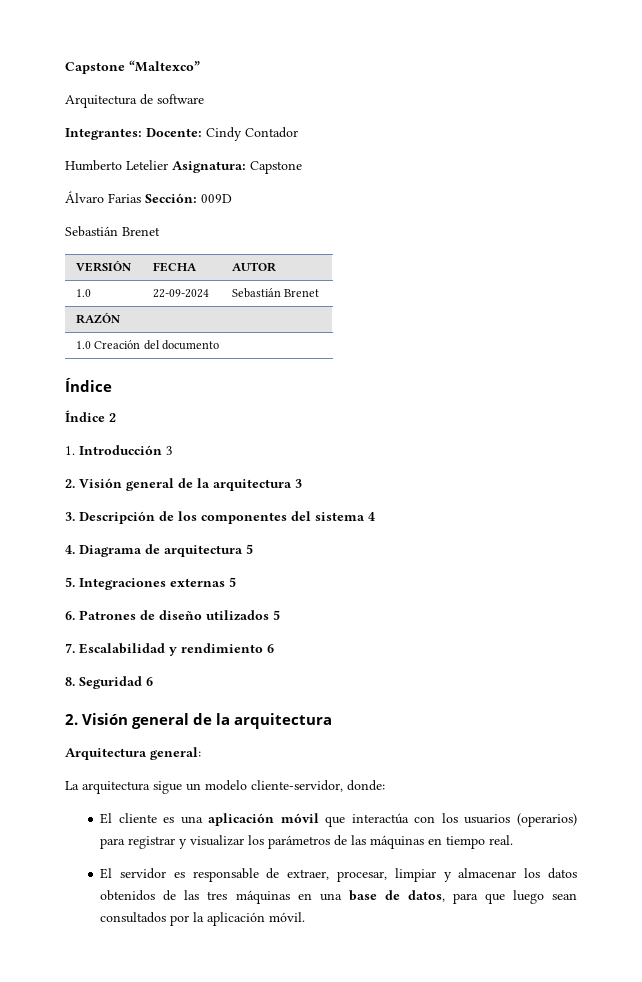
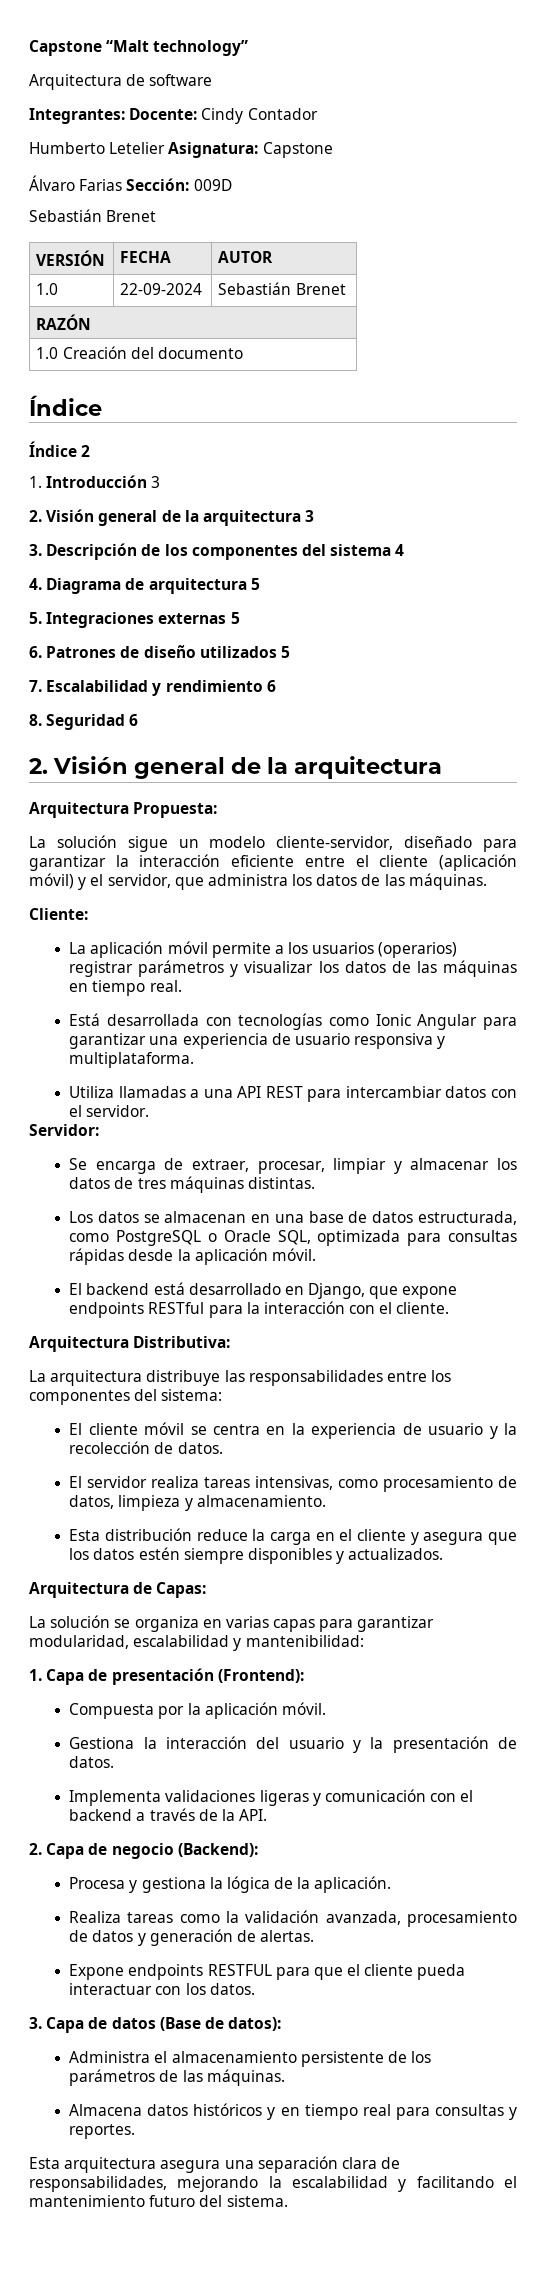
[65,60,200,74] Capstone “Maltexco” -> [29,40,249,56] Capstone “Malt technology”
[150,747,201,760] [65,781,150,794] general: // La arquitectura -> [133,802,218,818] [29,835,117,848] Propuesta: // La solución
[347,780,385,791] [100,813,436,827] donde: // El cliente es una aplicación móvil que interactúa con -> [404,836,517,852] [29,854,517,871] [29,873,487,890] [29,908,88,920] [69,941,284,958] diseñado para garantizar la interacción eficiente entre el cliente (aplicación móvil) y el servidor, que administra los datos de las máquinas. // Cliente: // La aplicación móvil permite a
[100,836,176,849] para registrar -> [69,960,225,977] registrar parámetros
[268,835,331,849] parámetros -> [344,961,386,973] datos
[100,868,259,882] El servidor es responsable -> [69,1013,517,1030] [69,1033,446,1049] [69,1052,195,1068] [69,1086,517,1102] [69,1105,150,1117] [29,1124,99,1136] [69,1158,156,1174] Está desarrollada con tecnologías como Ionic Angular para garantizar una experiencia de usuario responsiva y multiplataforma. // Utiliza llamadas a una API REST para intercambiar datos con el servidor. // Servidor: // Se encarga
[100,890,577,904] [100,912,306,926] obtenidos de las tres máquinas en una base de datos, para que luego sean consultados por la aplicación móvil. -> [114,1176,315,1193] [69,1211,517,1225] [69,1230,517,1246] [69,1248,316,1265] [69,1282,458,1299] [69,1301,450,1318] [29,1336,231,1352] [29,1370,452,1386] [29,1389,223,1405] [69,1422,517,1439] [69,1441,223,1454] [69,1476,517,1492] [69,1495,326,1511] [69,1528,517,1545] [69,1547,444,1564] [29,1582,207,1598] [29,1615,435,1632] [29,1635,364,1651] [29,1668,304,1685] [69,1702,326,1719] [69,1736,517,1753] [69,1756,115,1768] [69,1789,474,1806] [69,1808,268,1821] [29,1843,258,1859] [69,1876,392,1893] [69,1910,517,1927] [69,1929,315,1946] [69,1964,466,1980] [69,1983,255,1995] [29,2017,282,2033] [69,2051,432,2067] [69,2069,285,2086] [69,2103,517,2120] [69,2124,136,2139] [29,2156,401,2173] [29,2176,517,2192] [29,2195,288,2207] de tres máquinas distintas. // Los datos se almacenan en una base de datos estructurada, como PostgreSQL o Oracle SQL, optimizada para consultas rápidas desde la aplicación móvil. // El backend está desarrollado en Django, que expone endpoints RESTful para la interacción con el cliente. // Arquitectura Distributiva: // La arquitectura distribuye las responsabilidades entre los componentes del sistema: // El cliente móvil se centra en la experiencia de usuario y la recolección de datos. // El servidor realiza tareas intensivas, como procesamiento de datos, limpieza y almacenamiento. // Esta distribución reduce la carga en el cliente y asegura que los datos estén siempre disponibles y actualizados. // Arquitectura de Capas: // La solución se organiza en varias capas para garantizar modularidad, escalabilidad y mantenibilidad: // 1. Capa de presentación (Frontend): // Compuesta por la aplicación móvil. // Gestiona la interacción del usuario y la presentación de datos. // Implementa validaciones ligeras y comunicación con el backend a través de la API. // 2. Capa de negocio (Backend): // Procesa y gestiona la lógica de la aplicación. // Realiza tareas como la validación avanzada, procesamiento de datos y generación de alertas. // Expone endpoints RESTFUL para que el cliente pueda interactuar con los datos. // 3. Capa de datos (Base de datos): // Administra el almacenamiento persistente de los parámetros de las máquinas. // Almacena datos históricos y en tiempo real para consultas y reportes. // Esta arquitectura asegura una separación clara de responsabilidades, mejorando la escalabilidad y facilitando el mantenimiento futuro del sistema.

